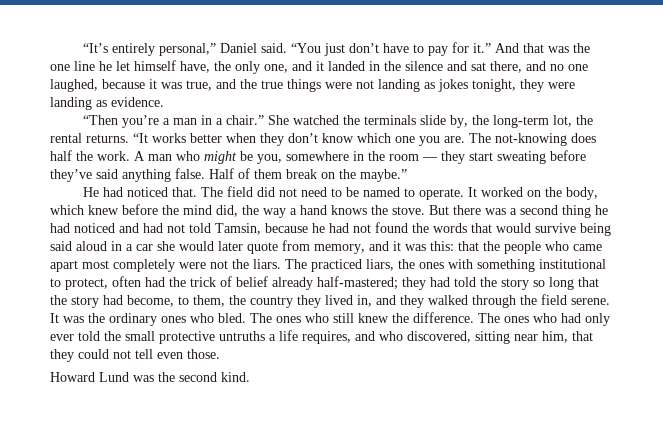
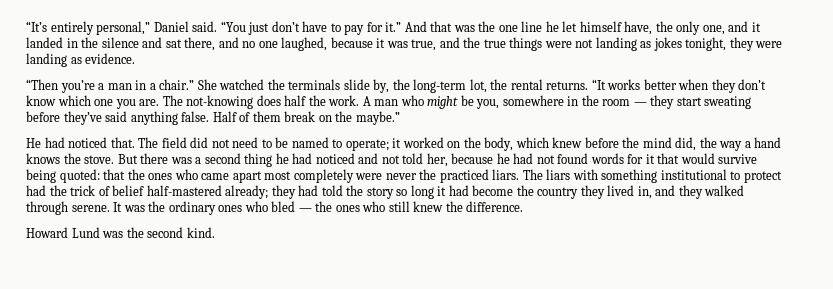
[418,187,477,200] operate. It -> [345,138,402,151] operate; it
[143,223,163,233] had -> (379, 158) none
[215,223,261,235] Tamsin, -> [426,153,448,167] her,
[412,223,467,233] the words -> [590,153,655,164] words for it
[50,240,541,254] said aloud in a car she would later quote from memory, and it was this: that the people -> [59,169,173,183] quoted: that the ones
[210,259,444,272] not the liars. The practiced liars, the ones -> [385,169,571,183] never the practiced liars. The liars
[65,276,141,290] protect, often -> [743,171,782,183] protect
[272,276,398,290] already half-mastered; -> [146,185,269,199] half-mastered already;
[578,277,599,287] [50,295,225,308] that the story had become, to them, -> [437,185,514,196] it had become
[520,294,567,305] the field -> (68, 208) none
[218,313,272,323] bled. The -> [271,201,333,212] bled — the
[478,313,610,326] [50,330,593,344] [50,349,220,362] The ones who had only ever told the small protective untruths a life requires, and who discovered, sitting near him, that they could not tell even those. -> (524, 206) none

